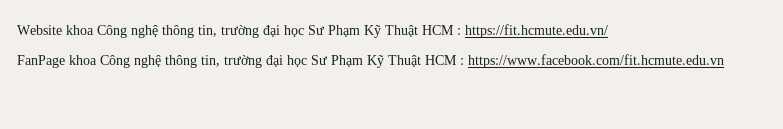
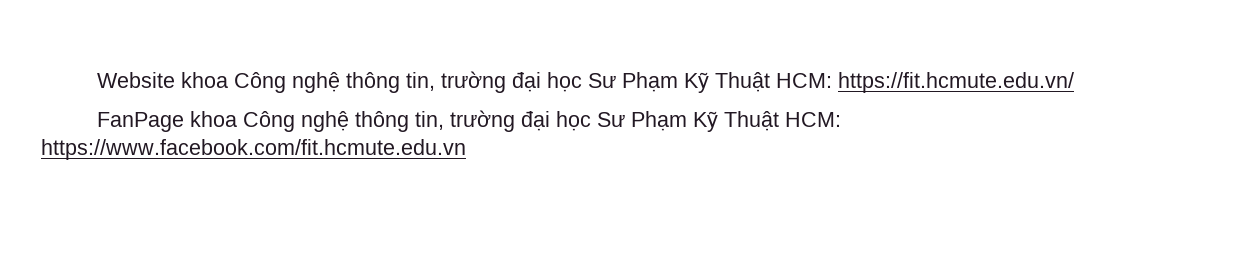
[422,25,461,35] HCM : -> [775,73,832,88] HCM:
[425,55,464,65] HCM : -> [784,112,841,127] HCM:

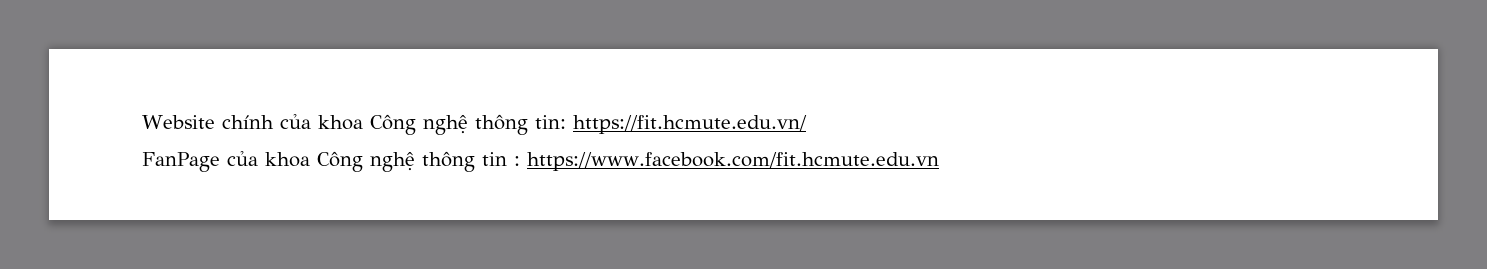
[180,71,832,93] khoa Công nghệ thông tin, trường đại học Sư Phạm Kỹ Thuật HCM: -> [221,114,566,135] chính của khoa Công nghệ thông tin:
[189,110,841,132] khoa Công nghệ thông tin, trường đại học Sư Phạm Kỹ Thuật HCM: -> [226,151,520,172] của khoa Công nghệ thông tin :

